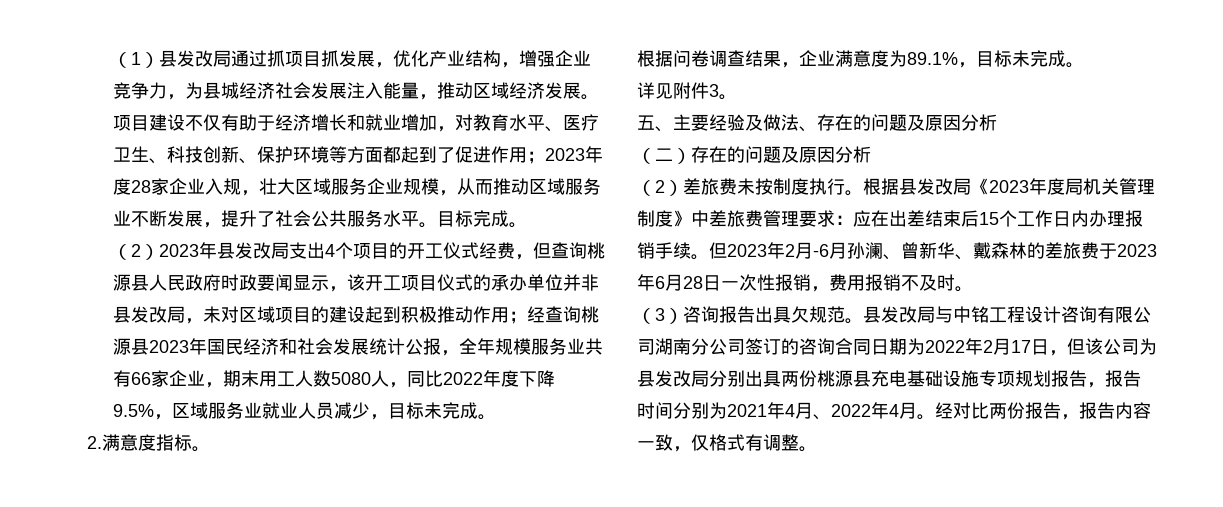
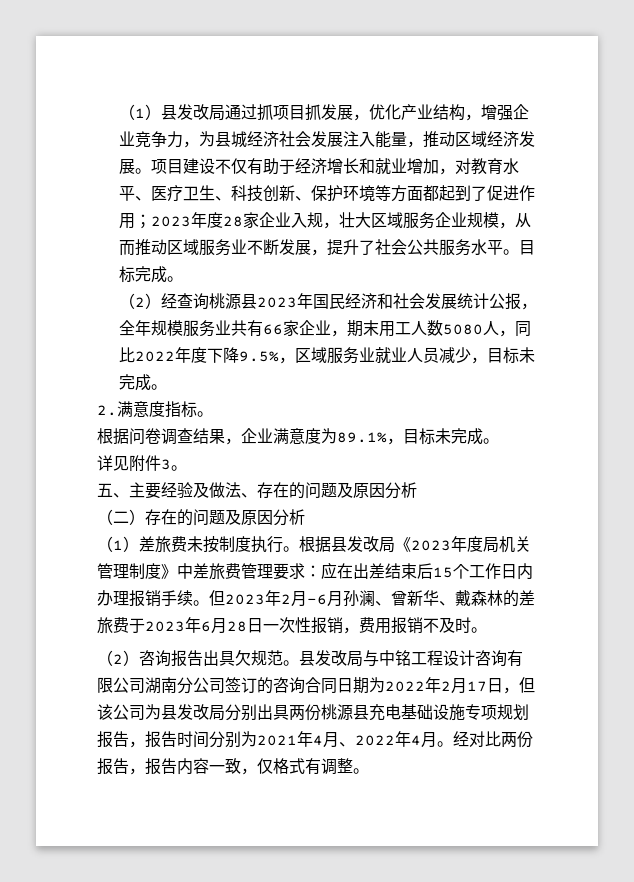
[158,242,605,260] [112,274,599,292] [112,306,527,324] 2023年县发改局支出4个项目的开工仪式经费，但查询桃源县人民政府时政要闻显示，该开工项目仪式的承办单位并非县发改局，未对区域项目的建设起到积极推动作用； -> (161, 301) none
[655,180,665,193] 2 -> [113,540,123,550] 1
[655,308,665,321] 3 -> [113,654,123,664] 2

